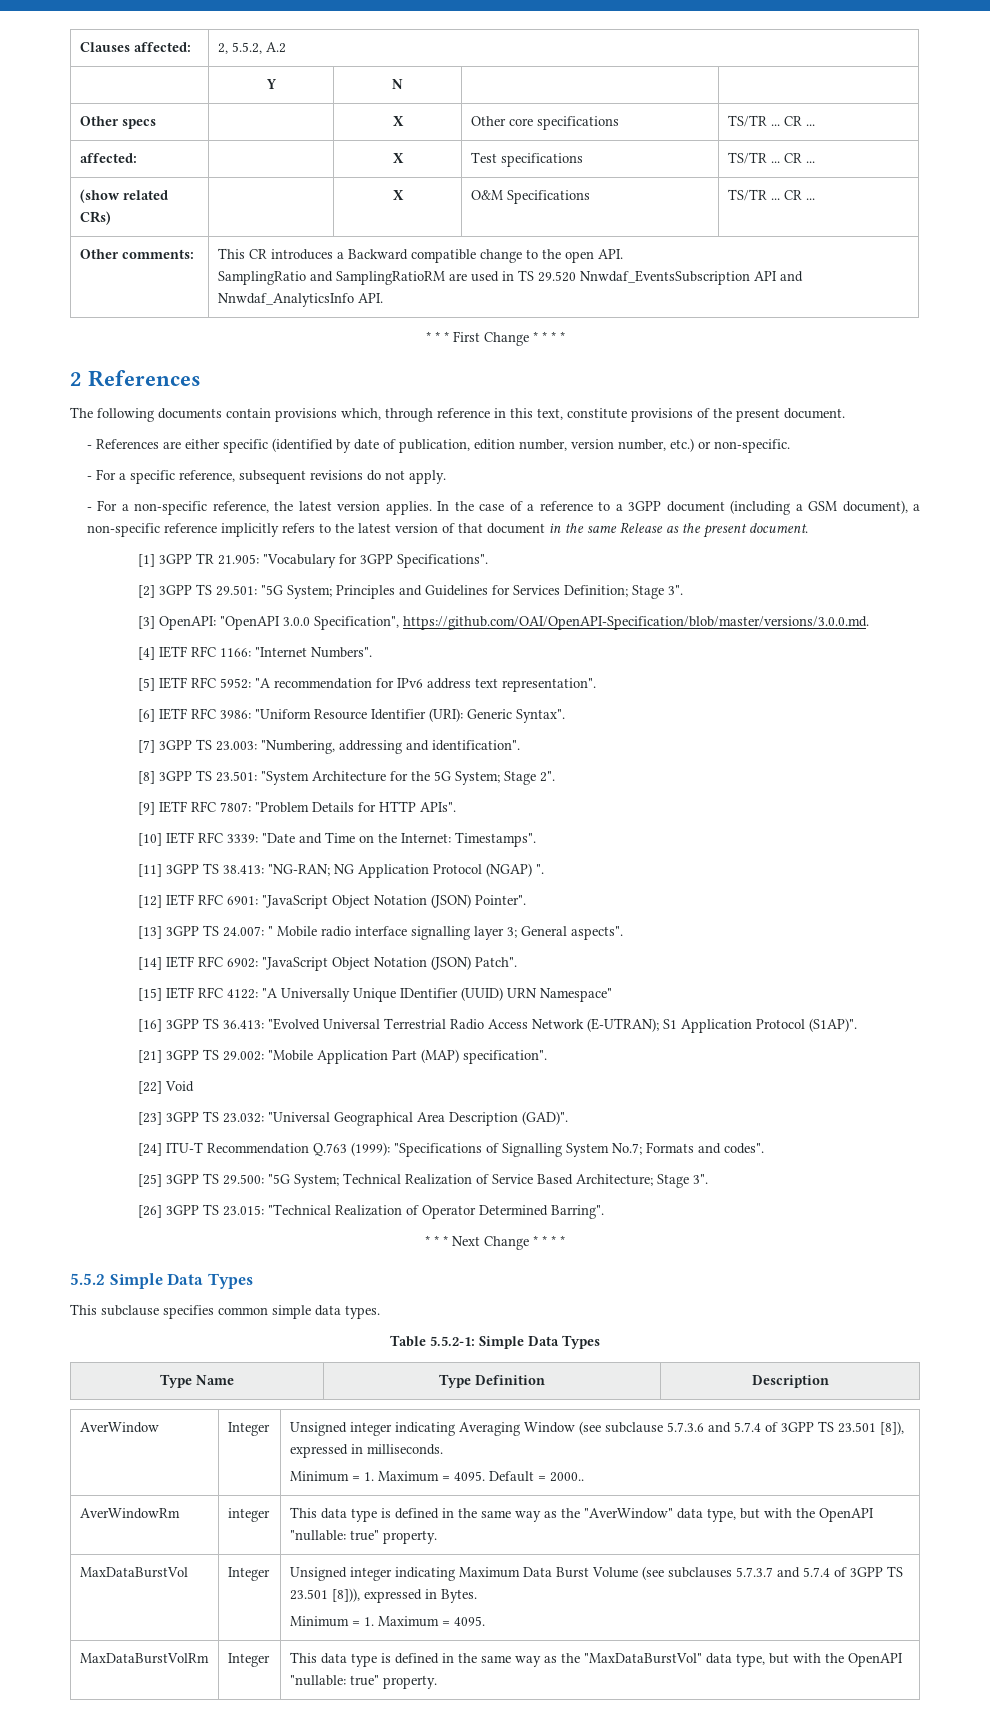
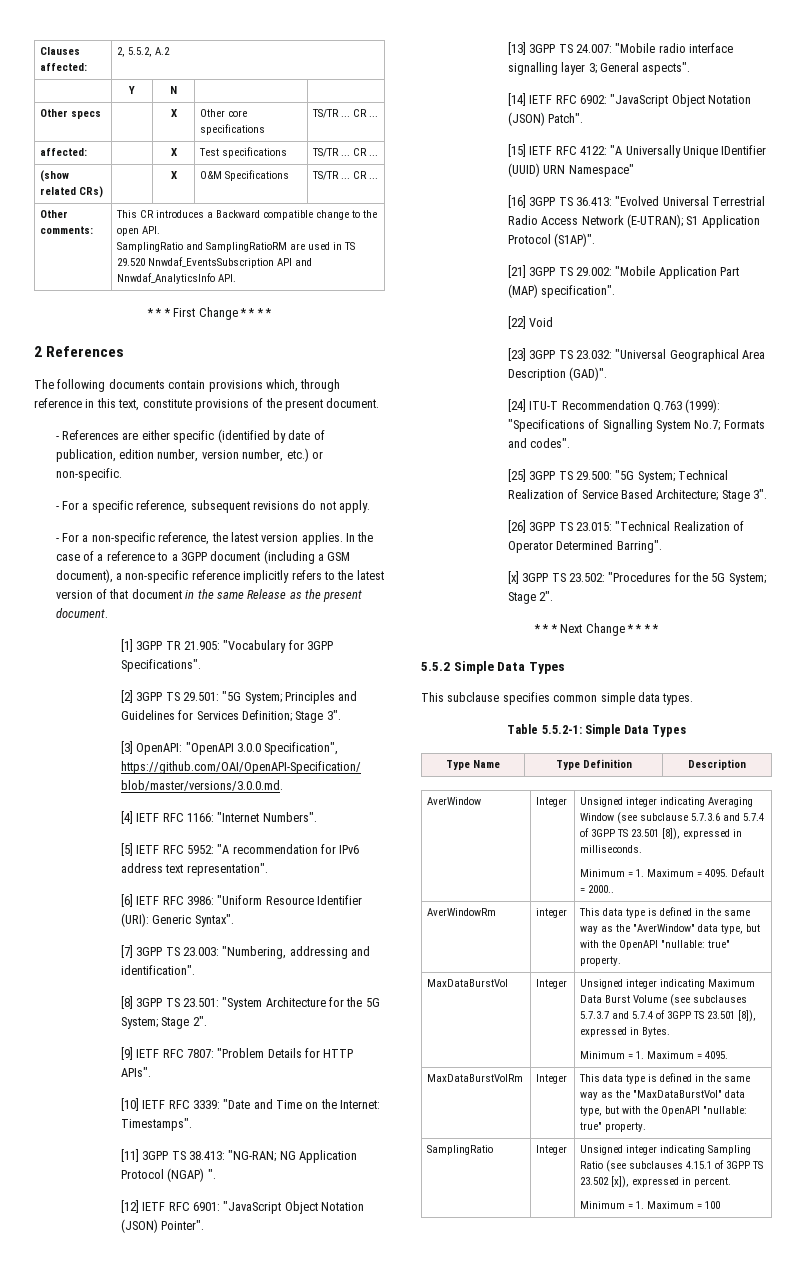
[268,926,318,937] " Mobile -> [615,43,656,53] "Mobile
(605, 1212) none -> [507,571,766,585] [507,591,554,604] // [x] 3GPP TS 23.502: "Procedures for the 5G System; Stage 2".
[331,1588,360,1602] [8])), -> [738,1010,757,1022] [8]),
(437, 1682) none -> [427,1145,494,1155] [536,1145,568,1155] [580,1145,752,1155] [580,1160,764,1172] [580,1176,732,1188] [580,1201,721,1209] // SamplingRatio | Integer | Unsigned integer indicating Sampling Ratio (see subclauses 4.15.1 of 3GPP TS 23.502 [x]), expressed in percent. // Minimum = 1. Maximum = 100

